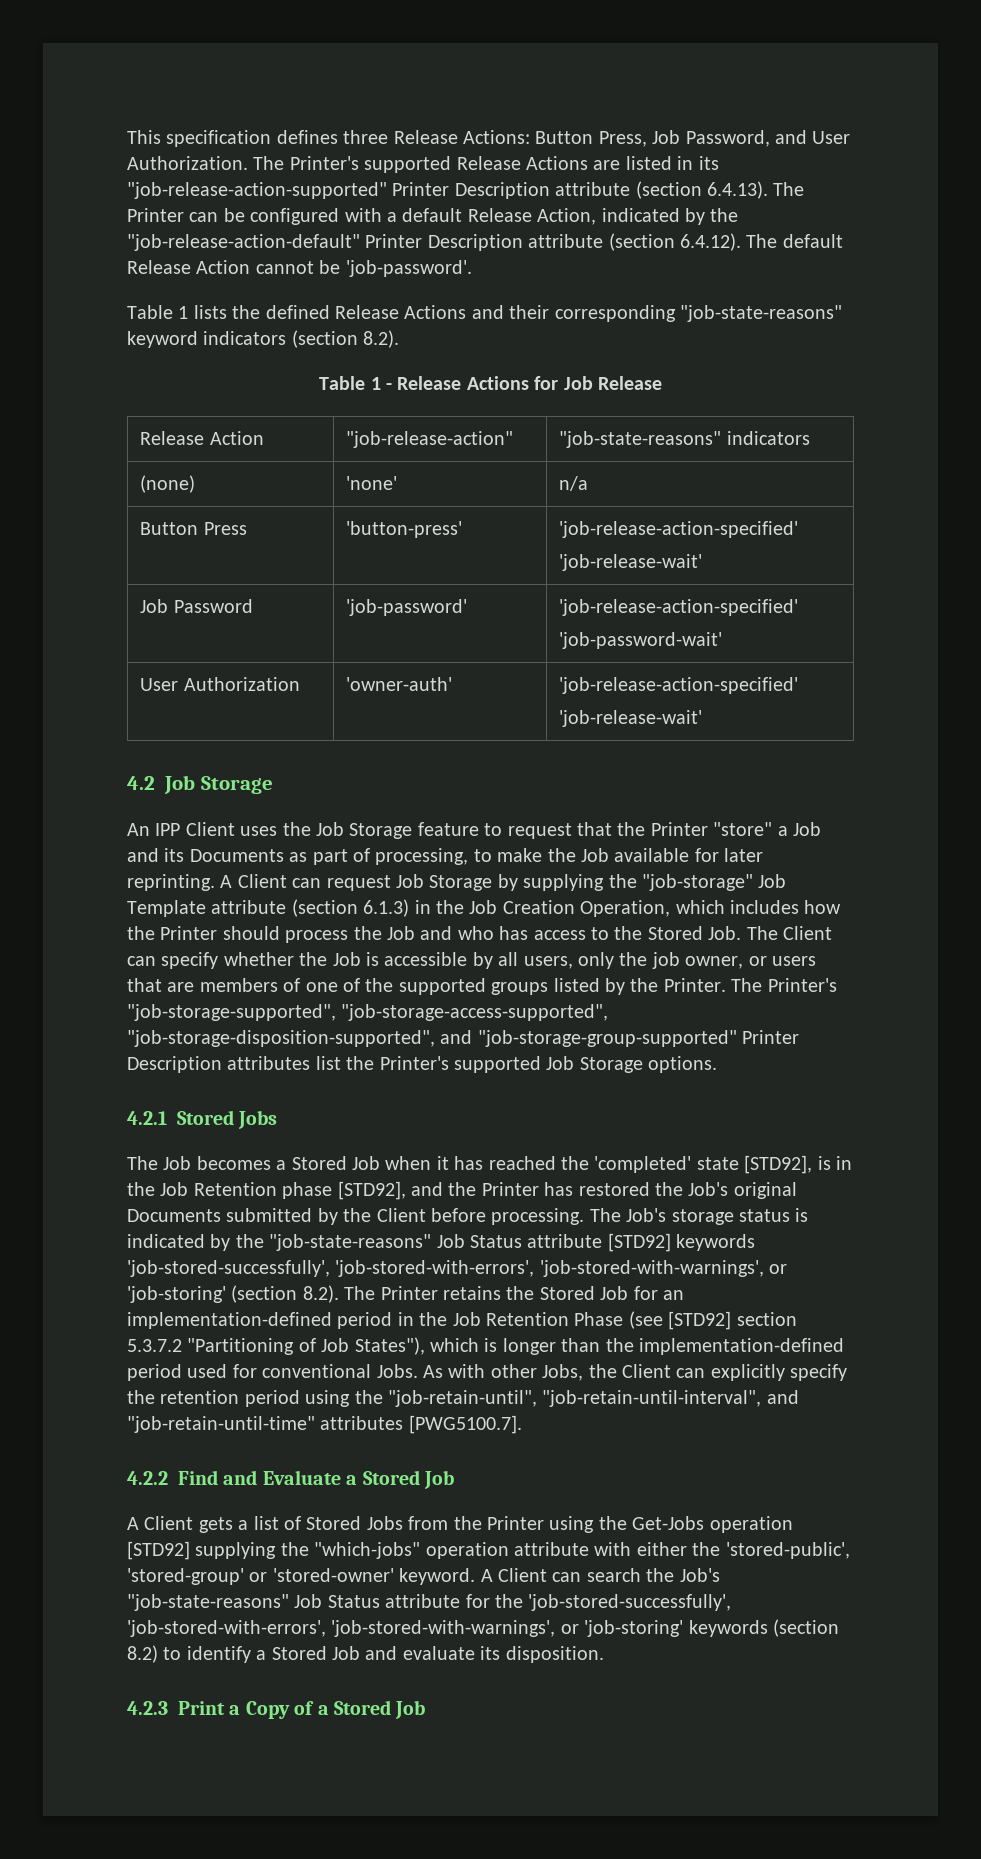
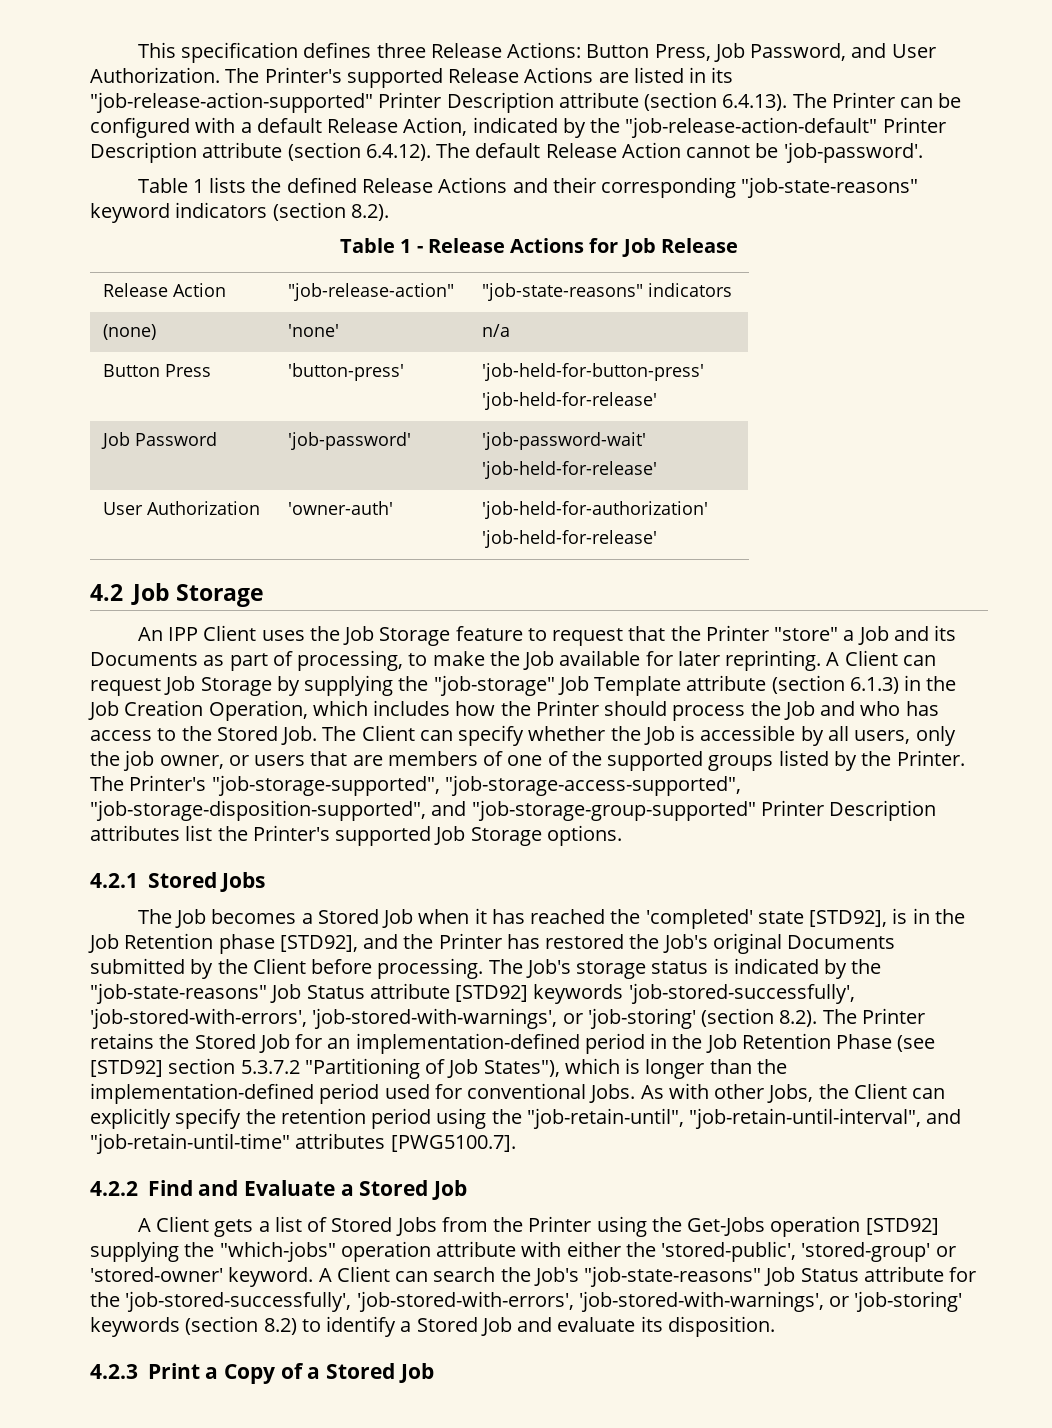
[559,521,799,538] [559,554,703,571] 'job-release-action-specified' // 'job-release-wait' -> [482,363,705,381] [482,392,658,410] 'job-held-for-button-press' // 'job-held-for-release'
[559,599,799,616] [559,632,723,649] 'job-release-action-specified' // 'job-password-wait' -> [482,432,647,450] [482,461,658,479] 'job-password-wait' // 'job-held-for-release'
[559,677,799,694] [559,710,703,727] 'job-release-action-specified' // 'job-release-wait' -> [482,501,709,519] [482,530,658,548] 'job-held-for-authorization' // 'job-held-for-release'

